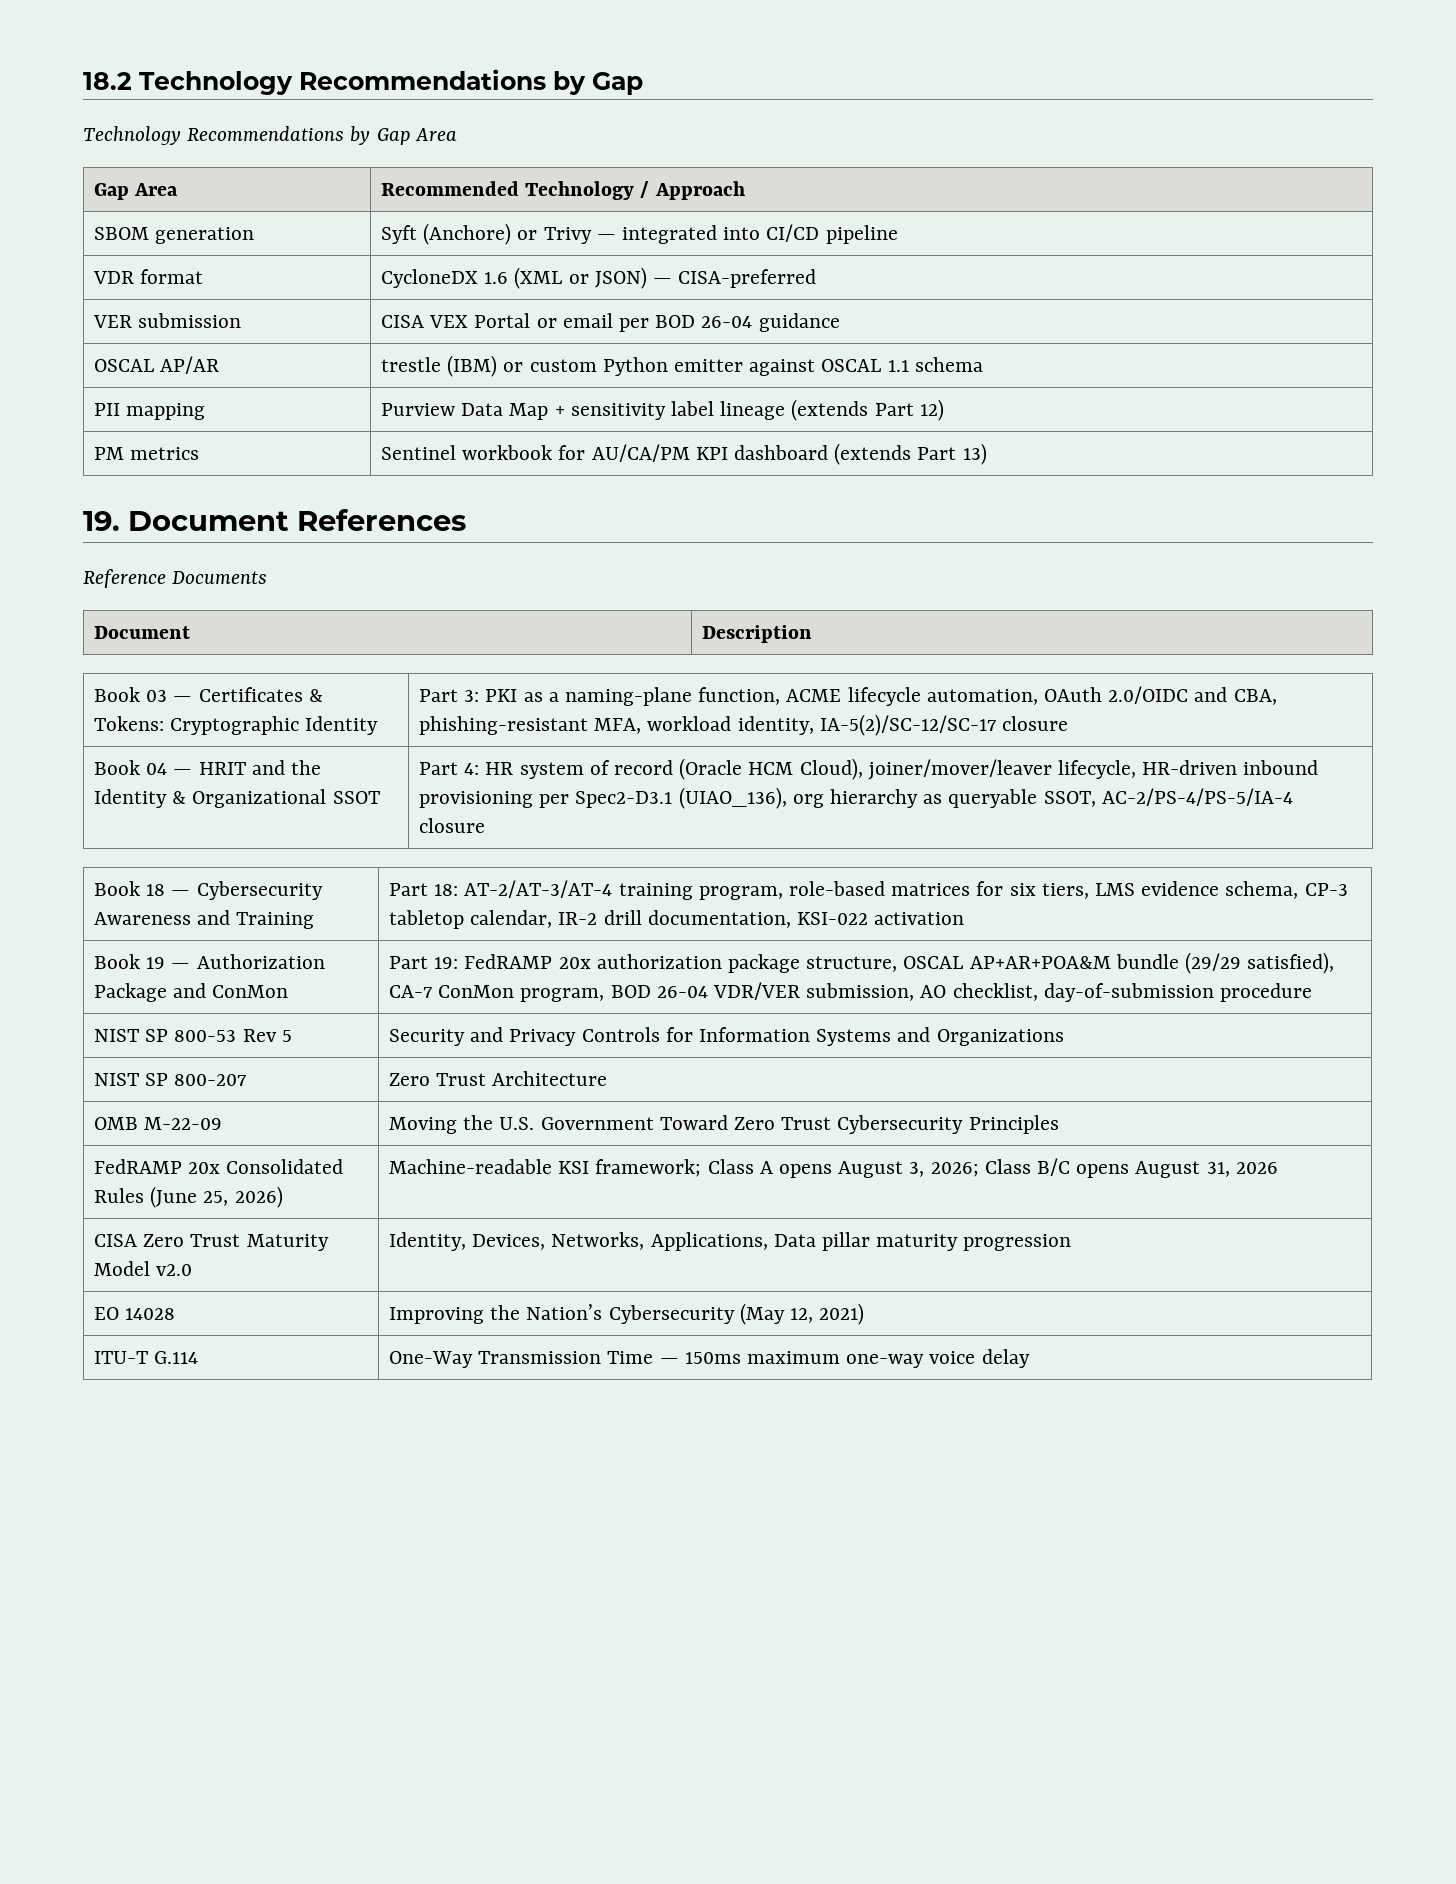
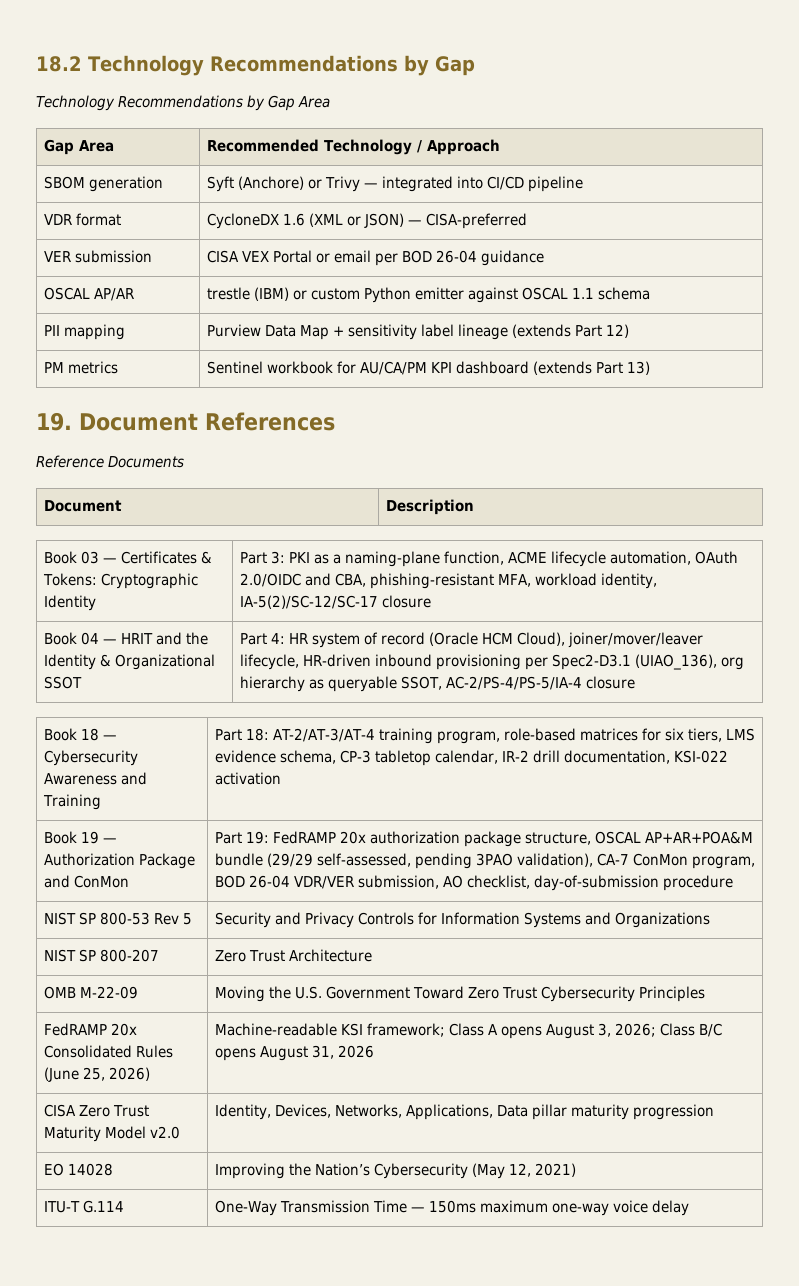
[1247,952,1335,974] satisfied), -> [316,853,593,869] self-assessed, pending 3PAO validation),

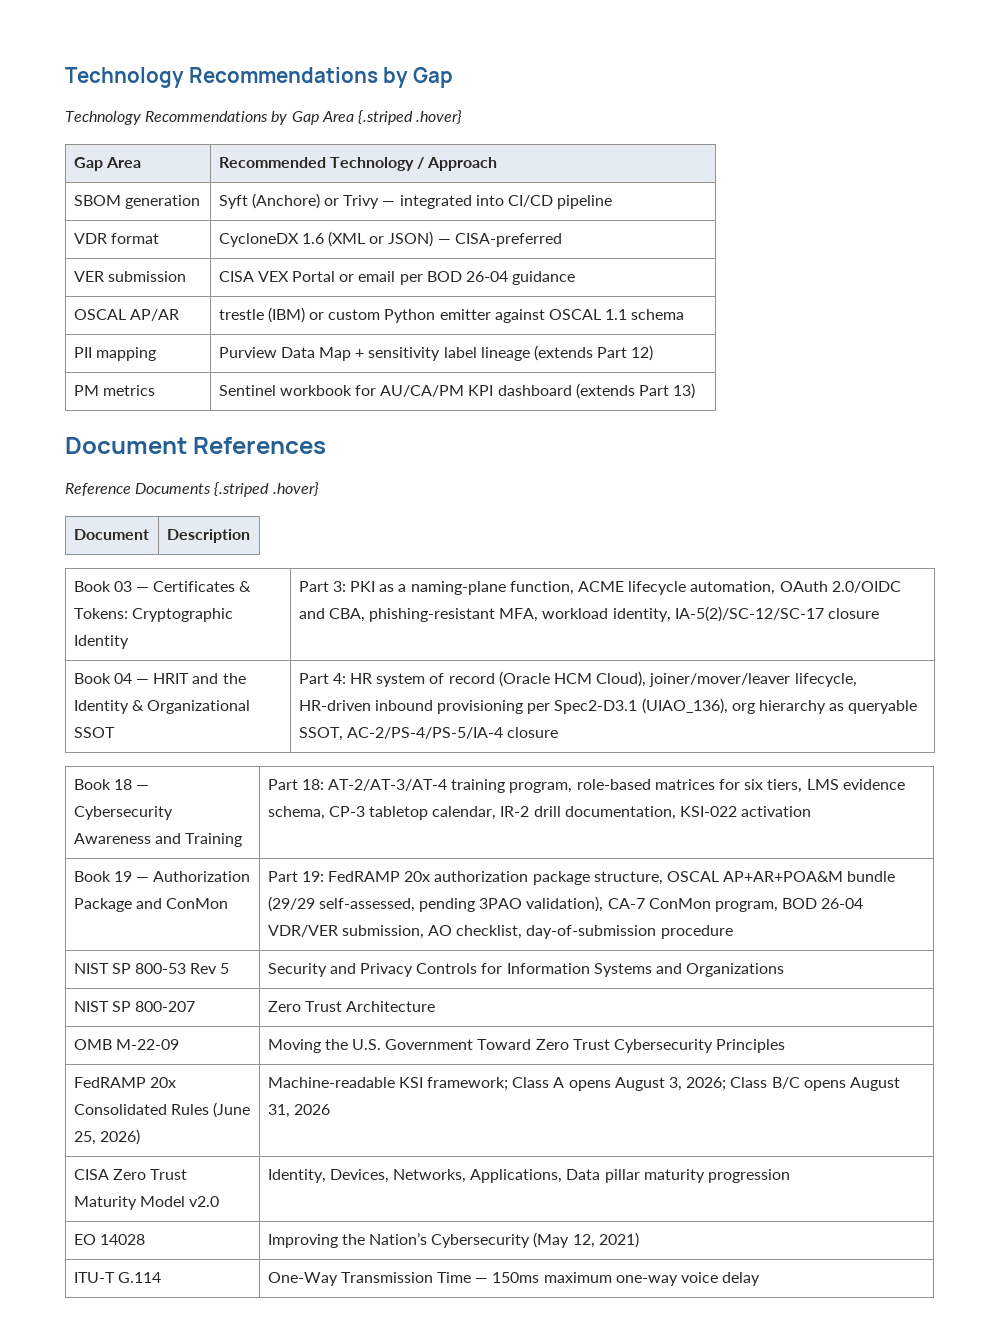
[36,56,82,72] 18.2 -> (65, 77) none
(330, 102) none -> [357,110,463,125] {.striped .hover}
[36,412,72,431] 19. -> (696, 391) none
(184, 462) none -> [214,482,319,497] {.striped .hover}

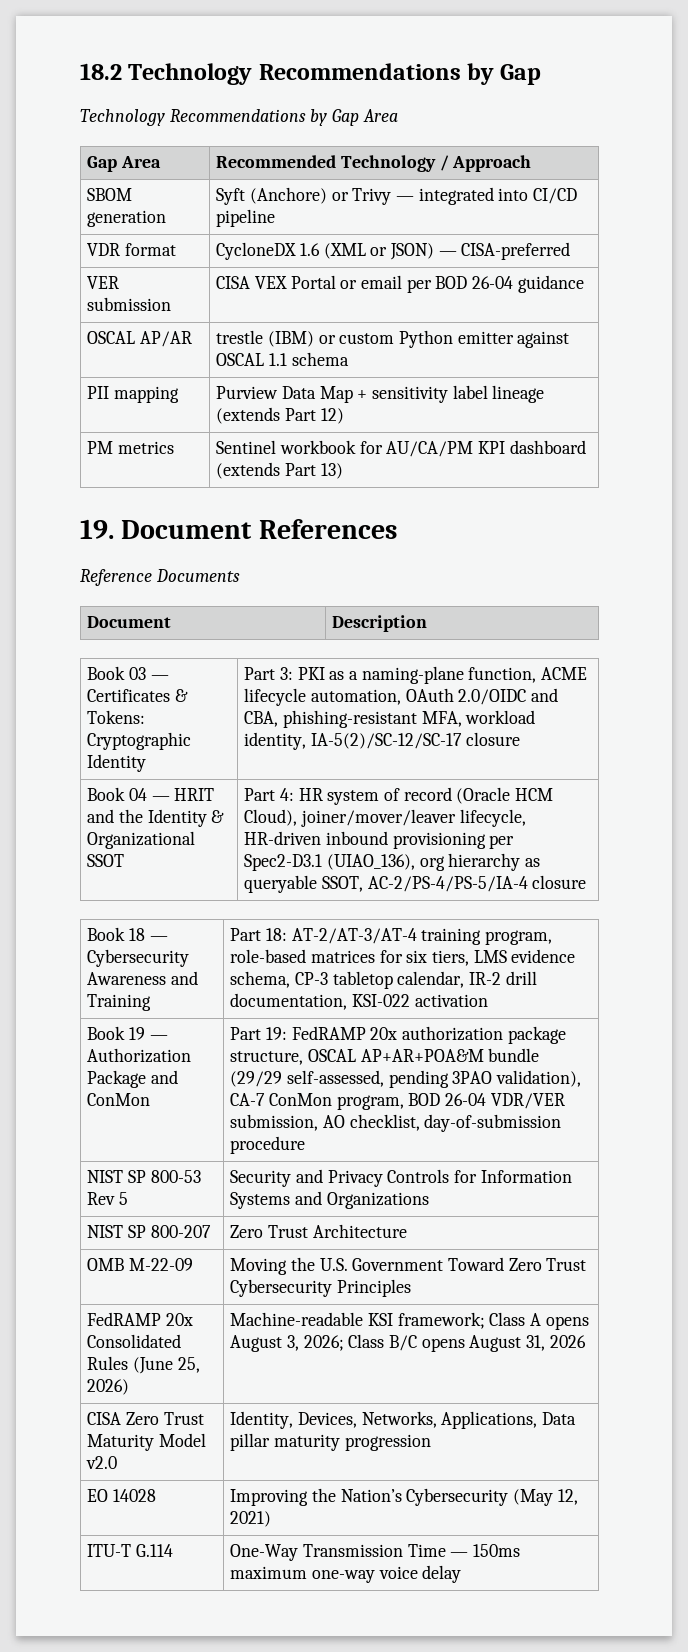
(65, 77) none -> [80,63,122,80] 18.2
[357,110,463,125] {.striped .hover} -> (398, 115) none
(696, 391) none -> [80,519,114,539] 19.
[214,482,319,497] {.striped .hover} -> (240, 575) none

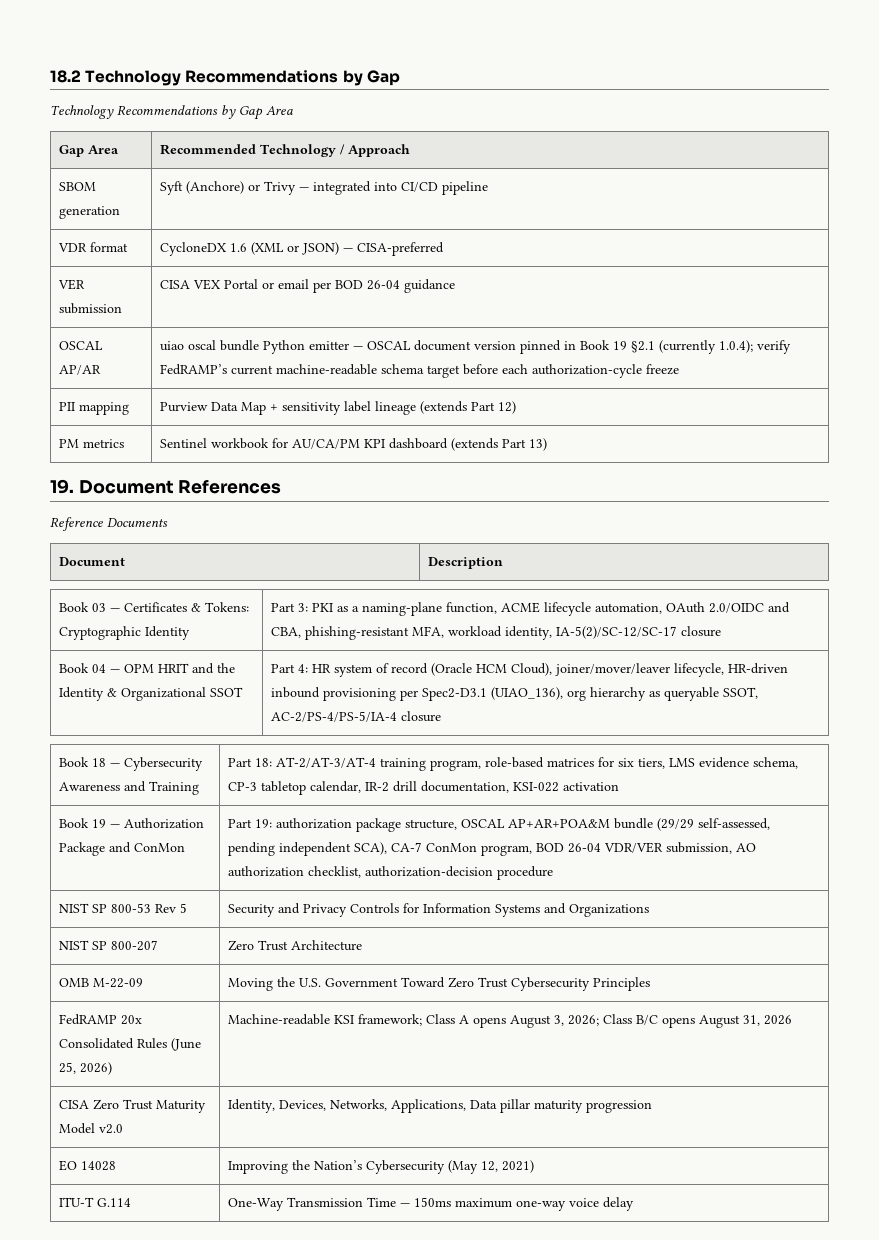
[216,330,570,348] [216,352,349,366] trestle (IBM) or custom Python emitter against OSCAL 1.1 schema -> [159,340,791,354] [159,364,679,378] uiao oscal bundle Python emitter — OSCAL document version pinned in Book 19 §2.1 (currently 1.0.4); verify FedRAMP’s current machine-readable schema target before each authorization-cycle freeze
(170, 798) none -> [123,664,154,673] OPM
[291,1026,398,1040] FedRAMP 20x -> (272, 823) none
[452,1070,582,1087] 3PAO validation), -> [278,842,387,856] independent SCA),
[349,1114,562,1132] checklist, day-of-submission -> [227,866,493,878] authorization checklist, authorization-decision

